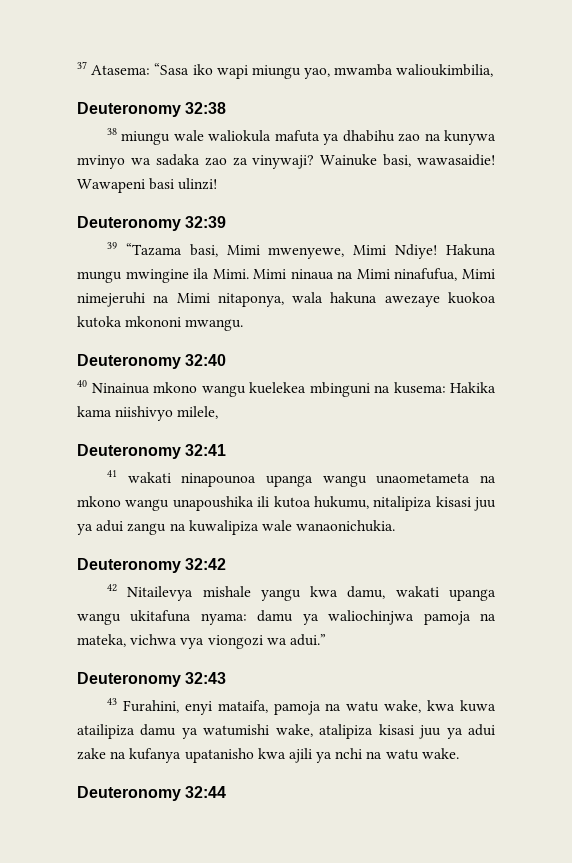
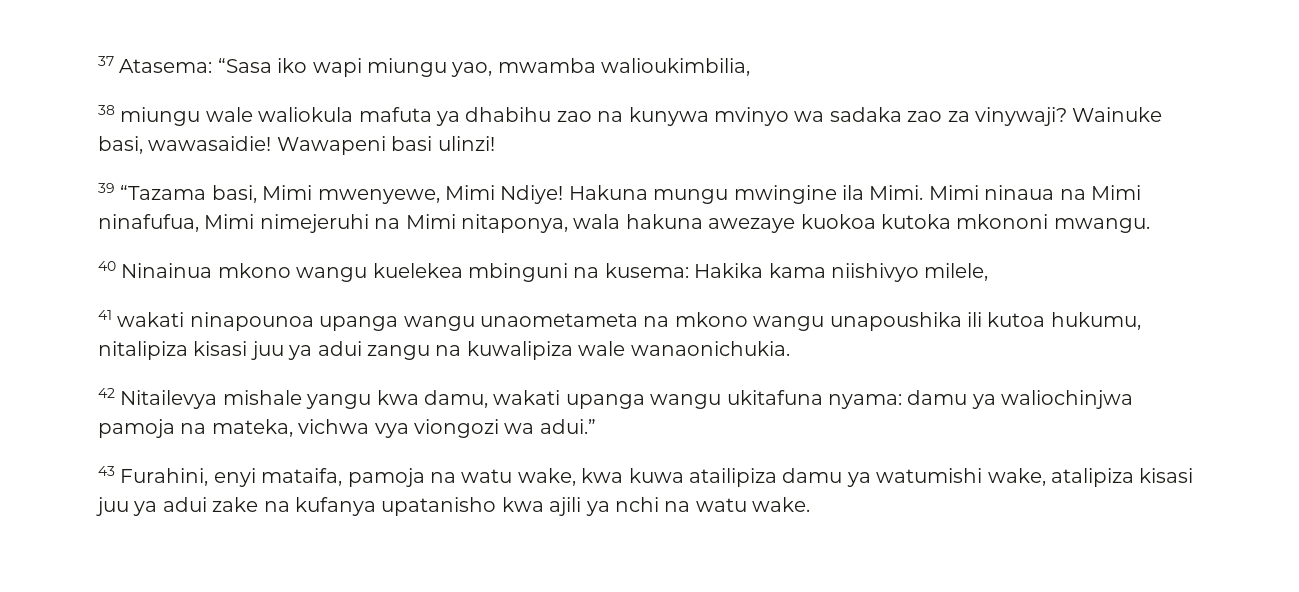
[77,102,227,117] // Deuteronomy 32:38 -> (751, 67) none
[77,216,227,231] // Deuteronomy 32:39 -> (495, 143) none
[77,354,227,369] // Deuteronomy 32:40 -> (1150, 225) none
[77,444,227,459] // Deuteronomy 32:41 -> (989, 272) none
[77,558,227,573] // Deuteronomy 32:42 -> (790, 348) none
[77,672,227,687] // Deuteronomy 32:43 -> (596, 426) none
[77,786,227,801] // Deuteronomy 32:44 -> (811, 504) none

